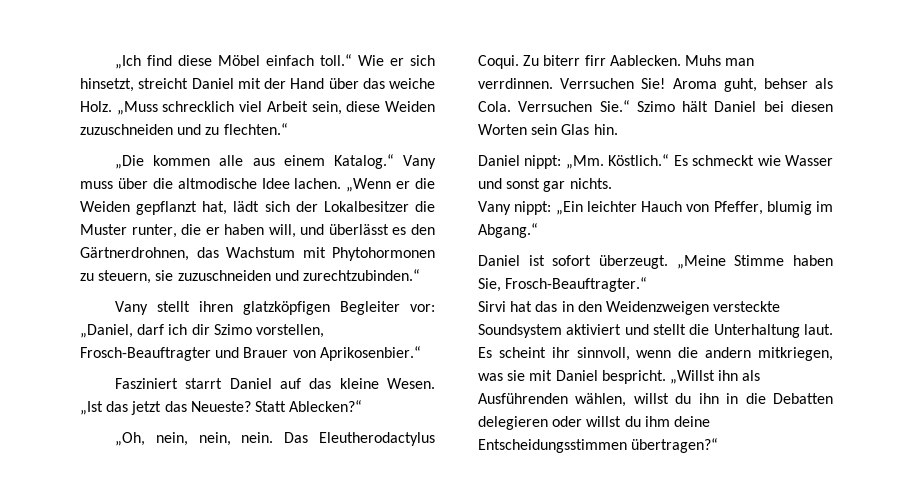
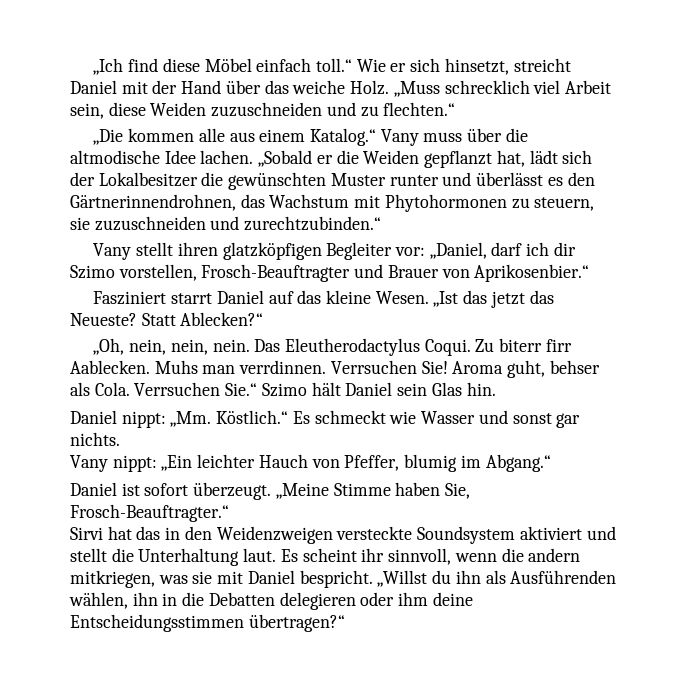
[346,178,392,192] „Wenn -> [258,150,313,167] „Sobald
[80,224,296,238] Muster runter, die er haben will, -> [228,172,439,190] gewünschten Muster runter
[80,247,189,261] Gärtnerdrohnen, -> [70,194,236,211] Gärtnerinnendrohnen,
[763,101,833,112] [478,124,527,135] bei diesen Worten -> (393, 389) none
(715, 377) none -> [432,570,452,584] du
[633,393,692,404] willst du -> (128, 600) none
[586,416,641,427] willst du -> (395, 599) none

